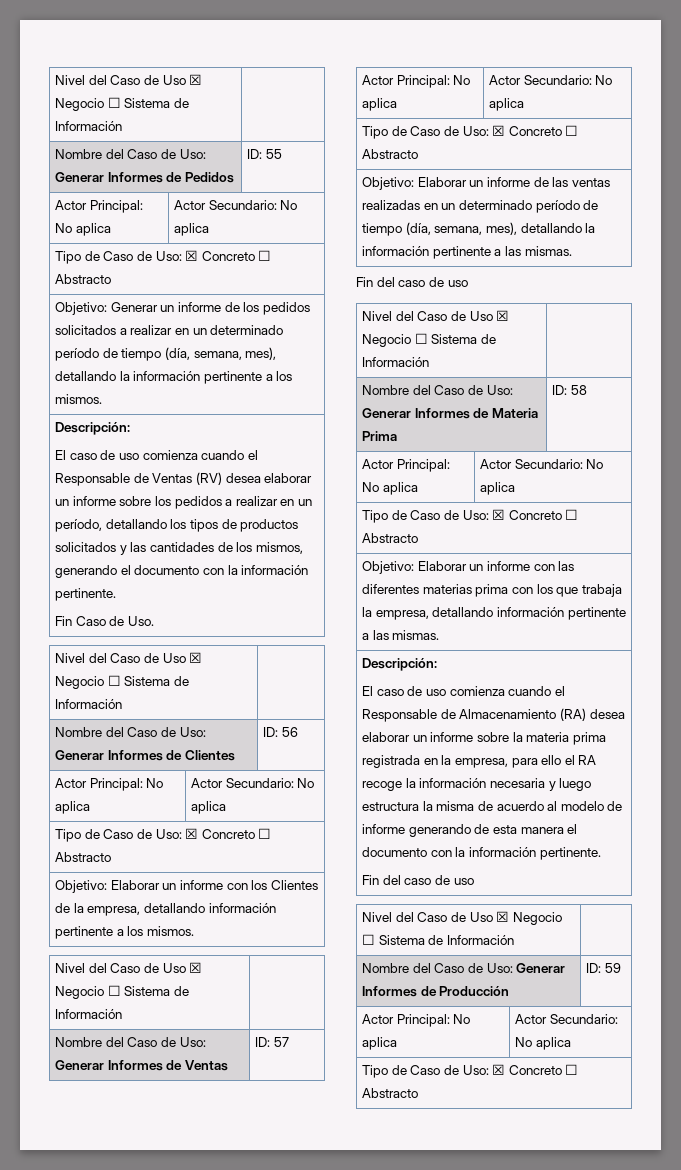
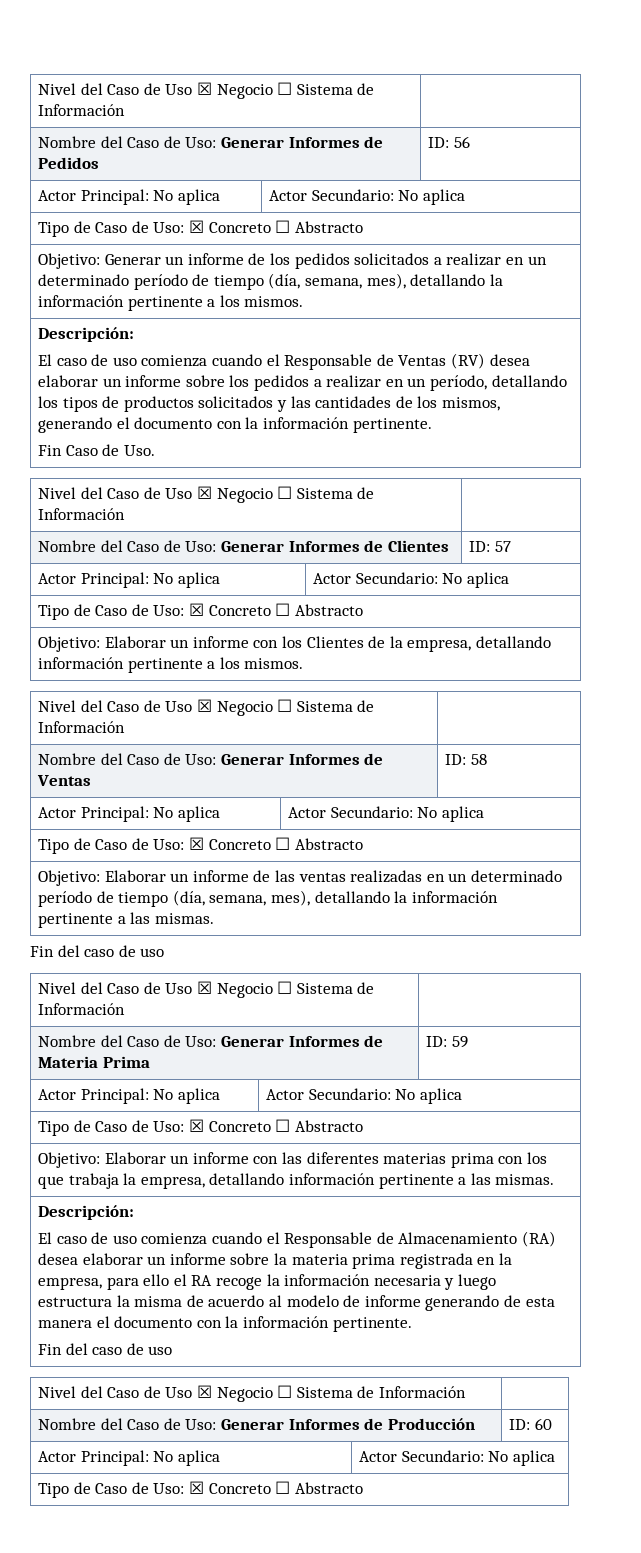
[265,149,282,159] 55 -> [453,136,470,148] 56
[281,727,298,737] 56 -> [494,541,511,552] 57
[273,1037,289,1047] 57 -> [470,754,487,765] 58
[570,385,587,395] 58 -> [451,1036,468,1048] 59
[604,963,621,973] 59 -> [534,1418,552,1430] 60

